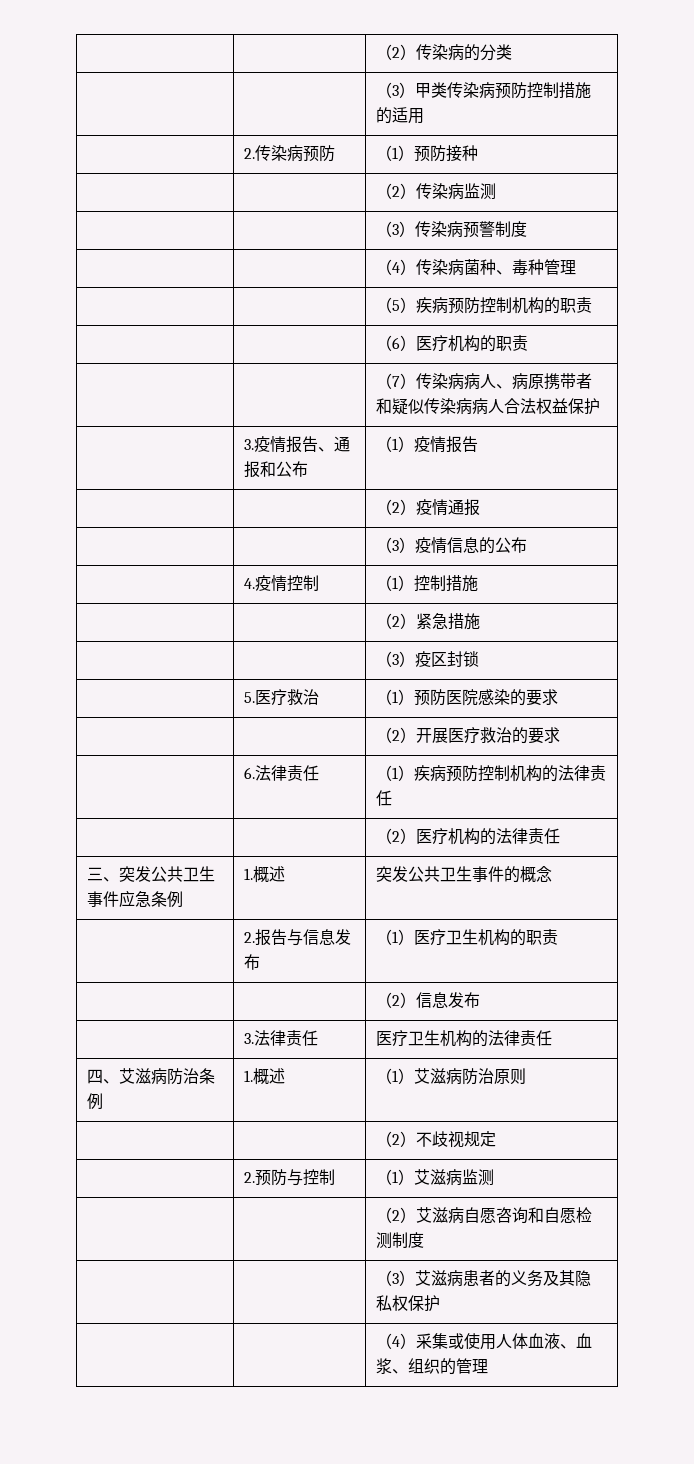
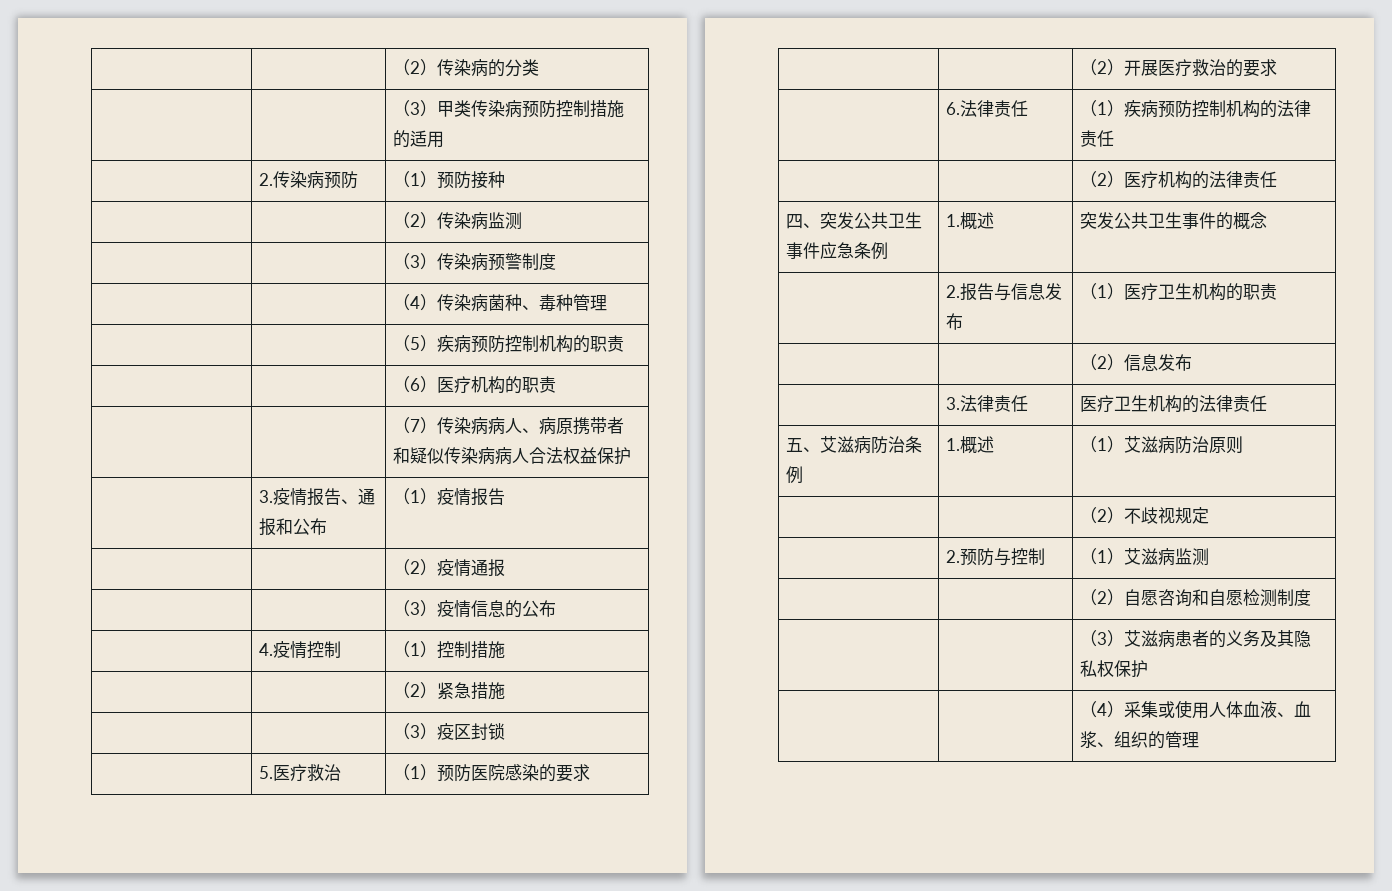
[87,867,104,881] 三 -> [786,214,804,229] 四
[87,1069,104,1084] 四 -> [786,438,804,452] 五
[416,1207,465,1224] 艾滋病 -> (1125, 597) none

